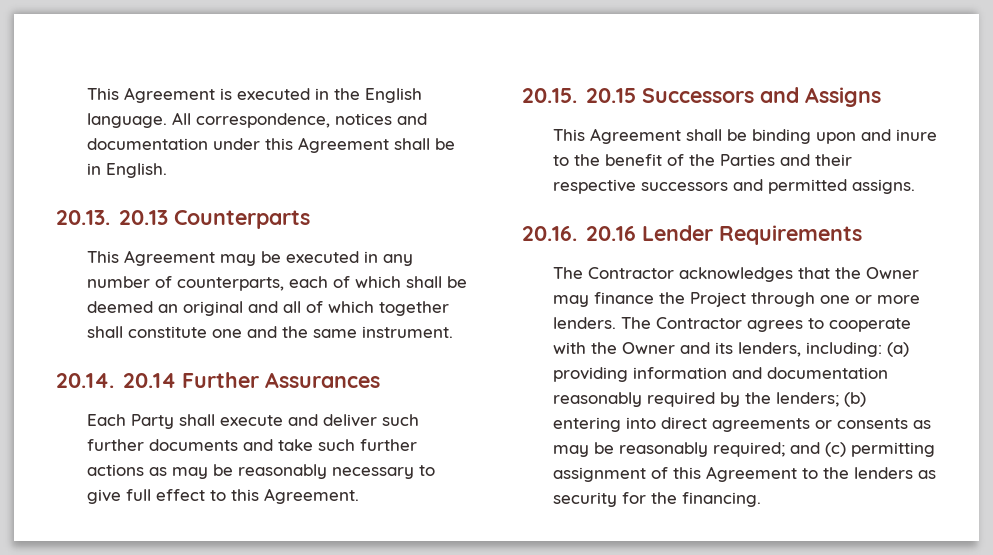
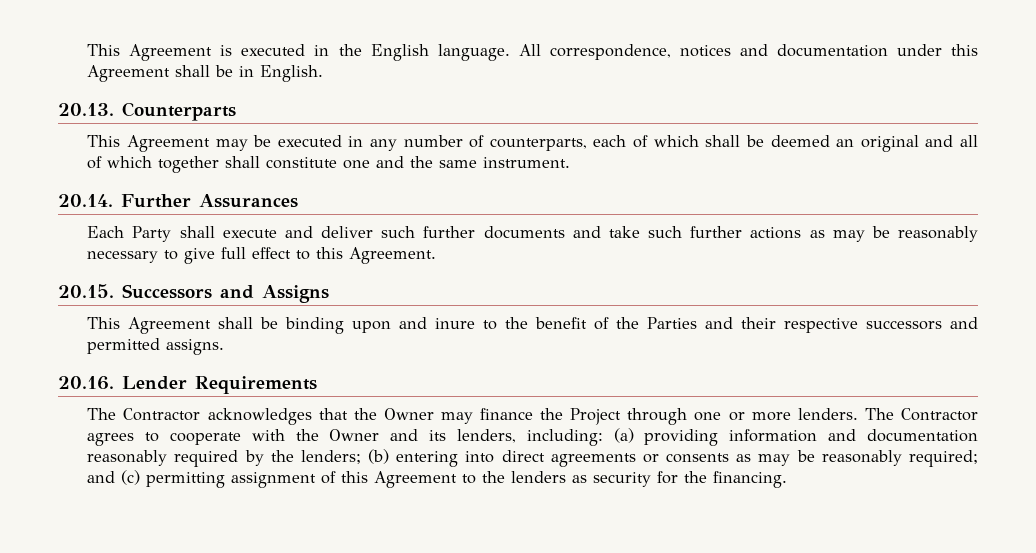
[118,210,168,225] 20.13 -> (114, 109) none
[122,373,176,388] 20.14 -> (113, 200) none
[585,88,636,103] 20.15 -> (114, 291) none
[585,226,636,241] 20.16 -> (114, 383) none

